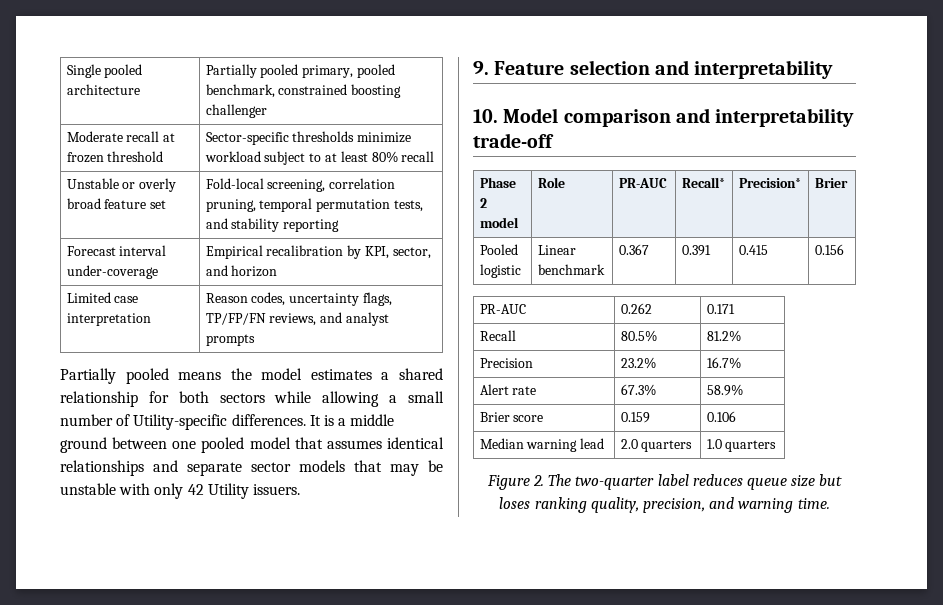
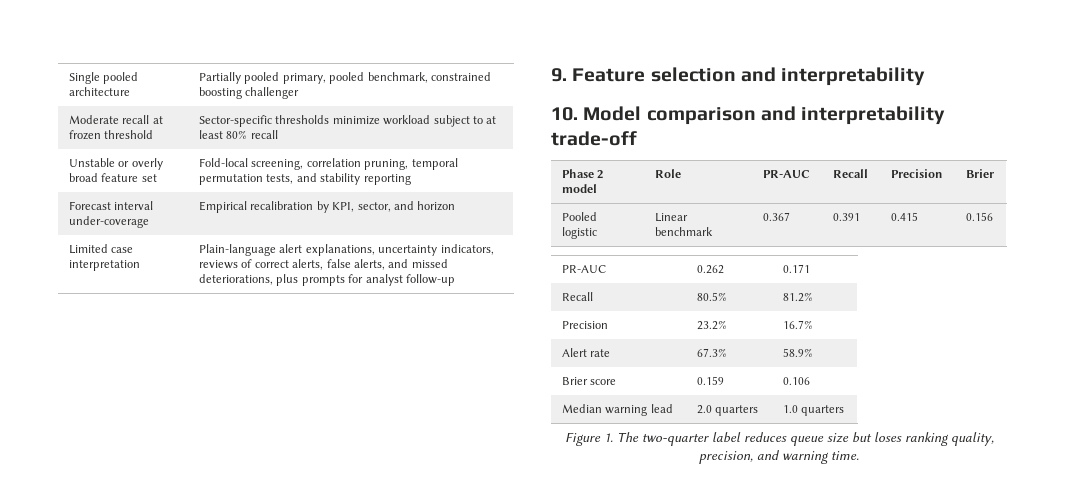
[205,292,392,306] [205,312,389,326] [205,334,255,346] [60,368,443,384] [60,391,444,407] [60,414,395,430] [60,437,444,453] [60,460,443,476] [60,483,300,499] Reason codes, uncertainty flags, TP/FP/FN reviews, and analyst prompts // Partially pooled means the model estimates a shared relationship for both sectors while allowing a small number of Utility-specific differences. It is a middle ground between one pooled model that assumes identical relationships and separate sector models that may be unstable with only 42 Utility issuers. -> [198,244,494,256] [198,259,448,270] [198,274,455,286] Plain-language alert explanations, uncertainty indicators, reviews of correct alerts, false alerts, and missed deteriorations, plus prompts for analyst follow-up
[681,177,725,188] [738,178,801,188] Recall* | Precision* -> [832,169,868,178] [890,169,943,178] Recall | Precision
[532,475,544,486] 2. -> [603,433,613,442] 1.

